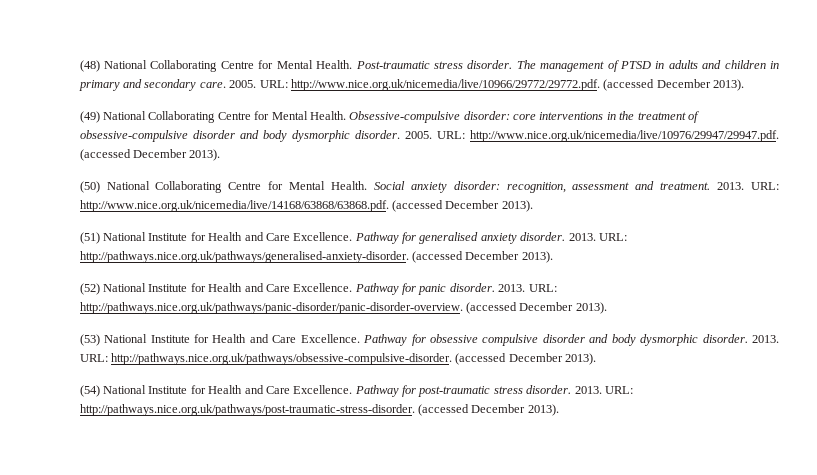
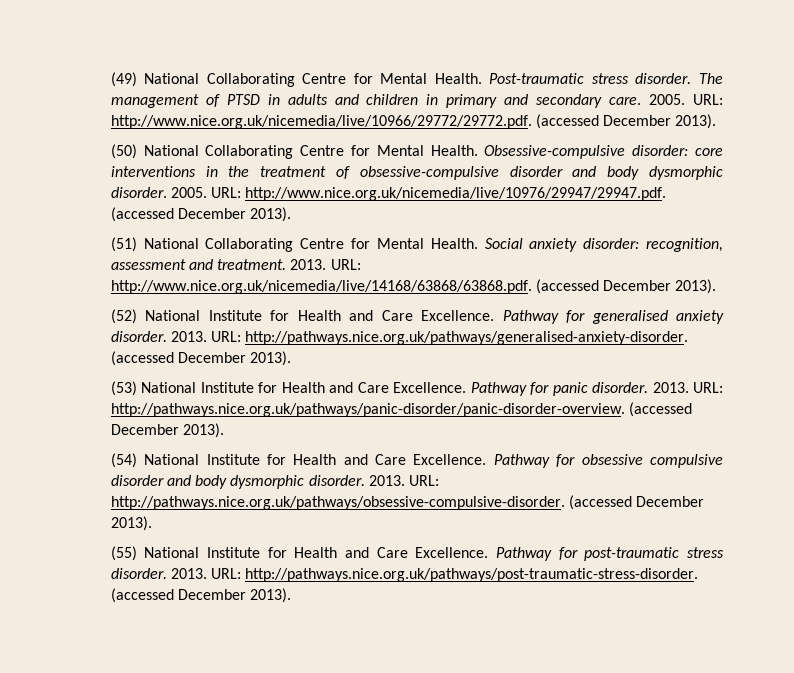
[79,60,100,72] (48) -> [110,72,137,87] (49)
[79,111,100,123] (49) -> [110,144,137,159] (50)
[79,181,100,193] (50) -> [110,237,137,252] (51)
[79,232,100,244] (51) -> [110,309,137,324] (52)
[79,283,100,295] (52) -> [110,381,137,396] (53)
[79,334,100,346] (53) -> [110,453,137,468] (54)
[79,385,100,397] (54) -> [110,546,137,561] (55)

